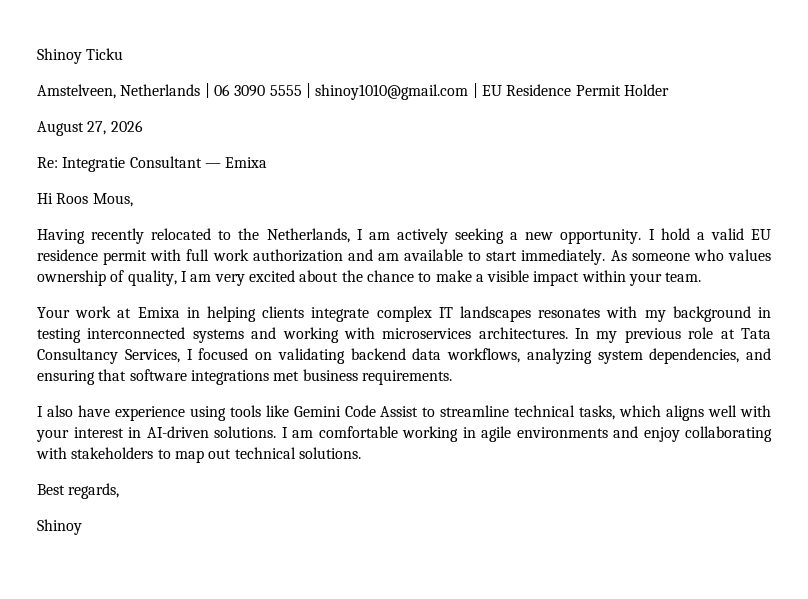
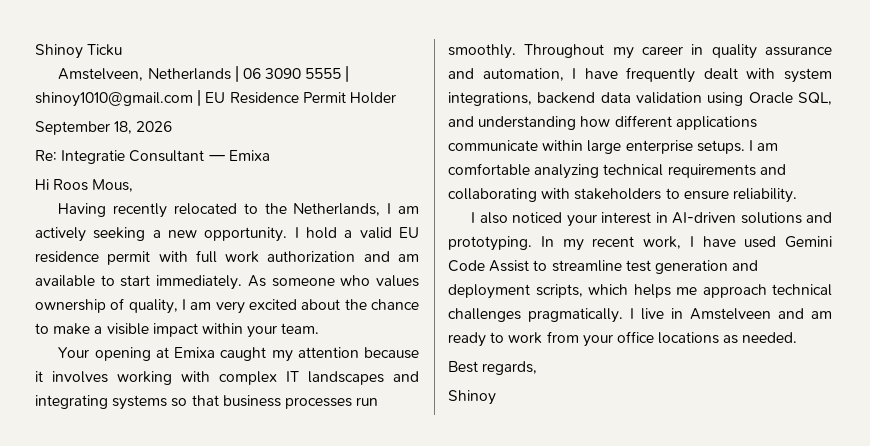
[37,121,107,136] August 27, -> [35,121,133,135] September 18,
[75,306,112,318] work -> [94,347,151,361] opening
[186,306,772,322] [37,327,771,343] [37,348,771,364] [37,369,452,385] [37,405,289,421] in helping clients integrate complex IT landscapes resonates with my background in testing interconnected systems and working with microservices architectures. In my previous role at Tata Consultancy Services, I focused on validating backend data workflows, analyzing system dependencies, and ensuring that software integrations met business requirements. // I also have experience using tools like -> [220,347,419,362] [35,371,419,385] [35,395,379,410] [448,44,832,59] [448,67,832,83] [448,92,832,106] [448,115,757,130] [448,140,779,154] [448,163,786,179] [448,188,797,203] [471,212,832,227] [448,236,777,251] caught my attention because it involves working with complex IT landscapes and integrating systems so that business processes run smoothly. Throughout my career in quality assurance and automation, I have frequently dealt with system integrations, backend data validation using Oracle SQL, and understanding how different applications communicate within large enterprise setups. I am comfortable analyzing technical requirements and collaborating with stakeholders to ensure reliability. // I also noticed your interest in AI-driven solutions and prototyping. In my recent work, I have used
[514,405,772,421] [36,426,772,442] [36,447,361,463] technical tasks, which aligns well with your interest in AI-driven solutions. I am comfortable working in agile environments and enjoy collaborating with stakeholders to map out technical solutions. -> [625,260,759,274] [448,284,832,299] [448,308,832,323] [448,331,798,347] test generation and deployment scripts, which helps me approach technical challenges pragmatically. I live in Amstelveen and am ready to work from your office locations as needed.

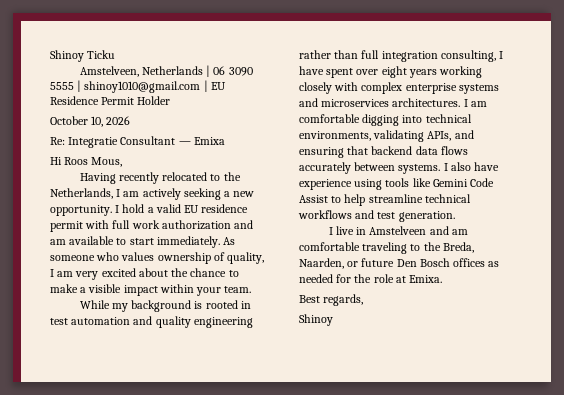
[35,121,133,135] September 18, -> [50,116,104,127] October 10,
[58,347,419,362] [35,371,419,385] [35,395,379,410] [448,44,832,59] [448,67,832,83] [448,92,832,106] [448,115,757,130] [448,140,779,154] [448,163,786,179] [448,188,797,203] [471,212,832,227] [448,236,832,251] [448,260,759,274] [448,284,832,299] [448,308,623,323] Your opening at Emixa caught my attention because it involves working with complex IT landscapes and integrating systems so that business processes run smoothly. Throughout my career in quality assurance and automation, I have frequently dealt with system integrations, backend data validation using Oracle SQL, and understanding how different applications communicate within large enterprise setups. I am comfortable analyzing technical requirements and collaborating with stakeholders to ensure reliability. // I also noticed your interest in AI-driven solutions and prototyping. In my recent work, I have used Gemini Code Assist to streamline test generation and deployment scripts, which helps me approach technical challenges pragmatically. -> [79,300,251,312] [50,316,253,328] [299,50,504,62] [299,66,483,78] [299,82,499,94] [299,98,487,107] [299,114,472,126] [299,130,474,142] [299,146,468,158] [299,162,500,174] [299,178,495,190] [299,194,471,206] [298,210,455,222] While my background is rooted in test automation and quality engineering rather than full integration consulting, I have spent over eight years working closely with complex enterprise systems and microservices architectures. I am comfortable digging into technical environments, validating APIs, and ensuring that backend data flows accurately between systems. I also have experience using tools like Gemini Code Assist to help streamline technical workflows and test generation. //
[448,331,798,347] ready to work from your office locations as needed. -> [299,242,474,254] [299,258,500,269] [299,274,443,283] comfortable traveling to the Breda, Naarden, or future Den Bosch offices as needed for the role at Emixa.

